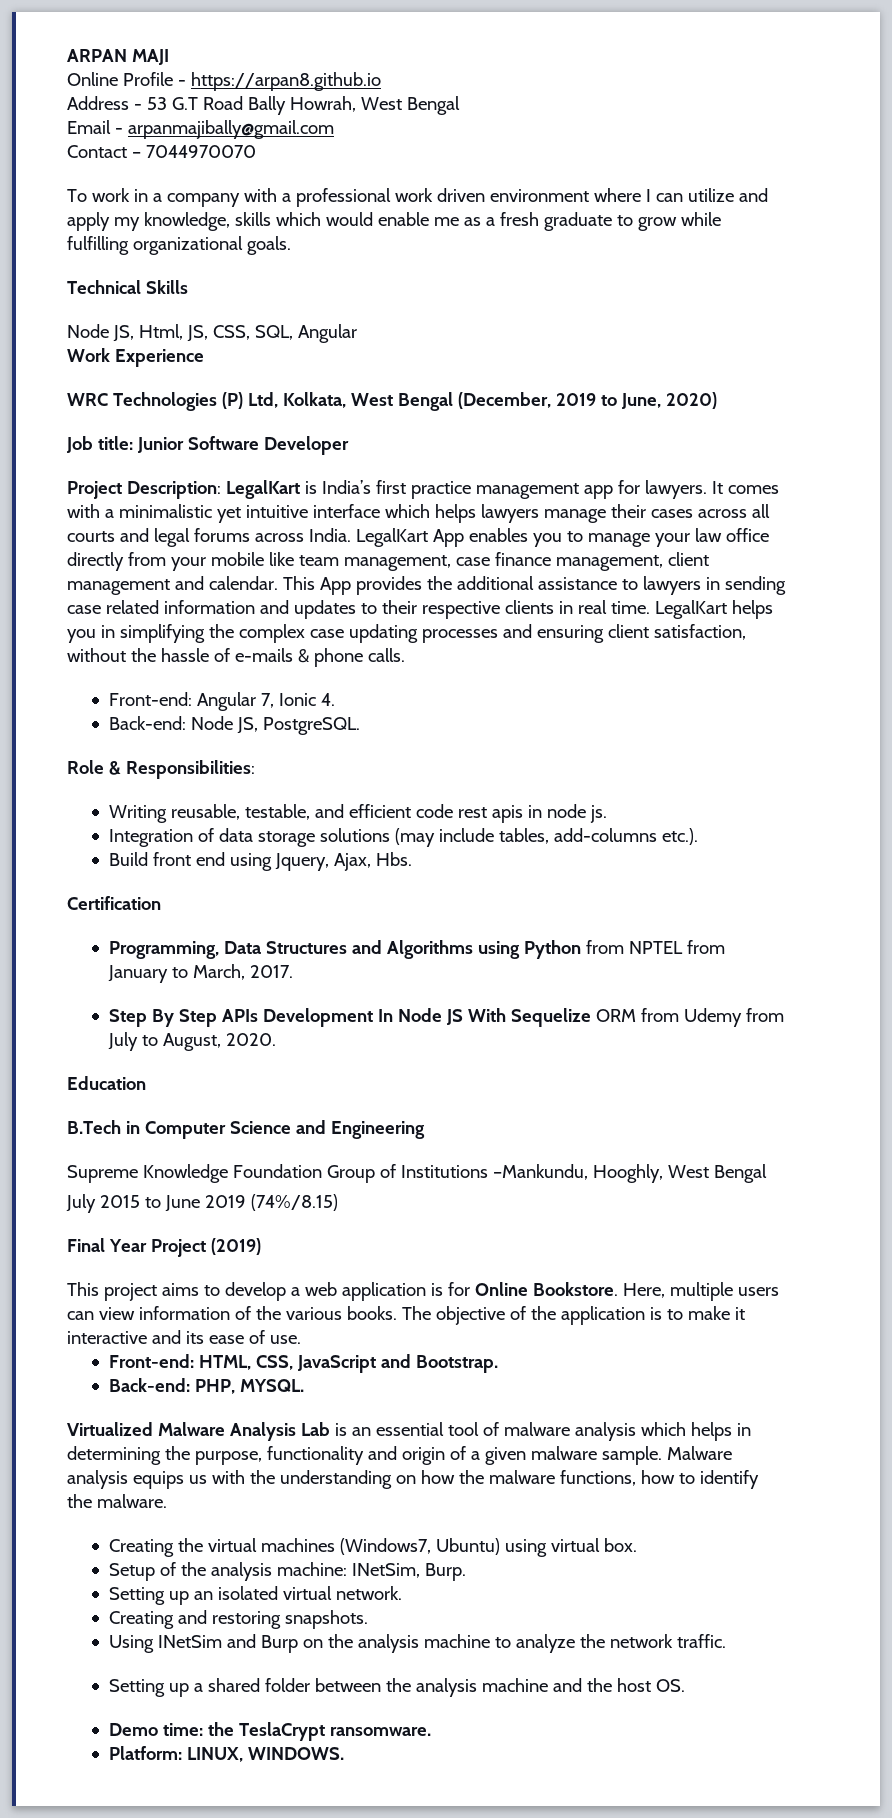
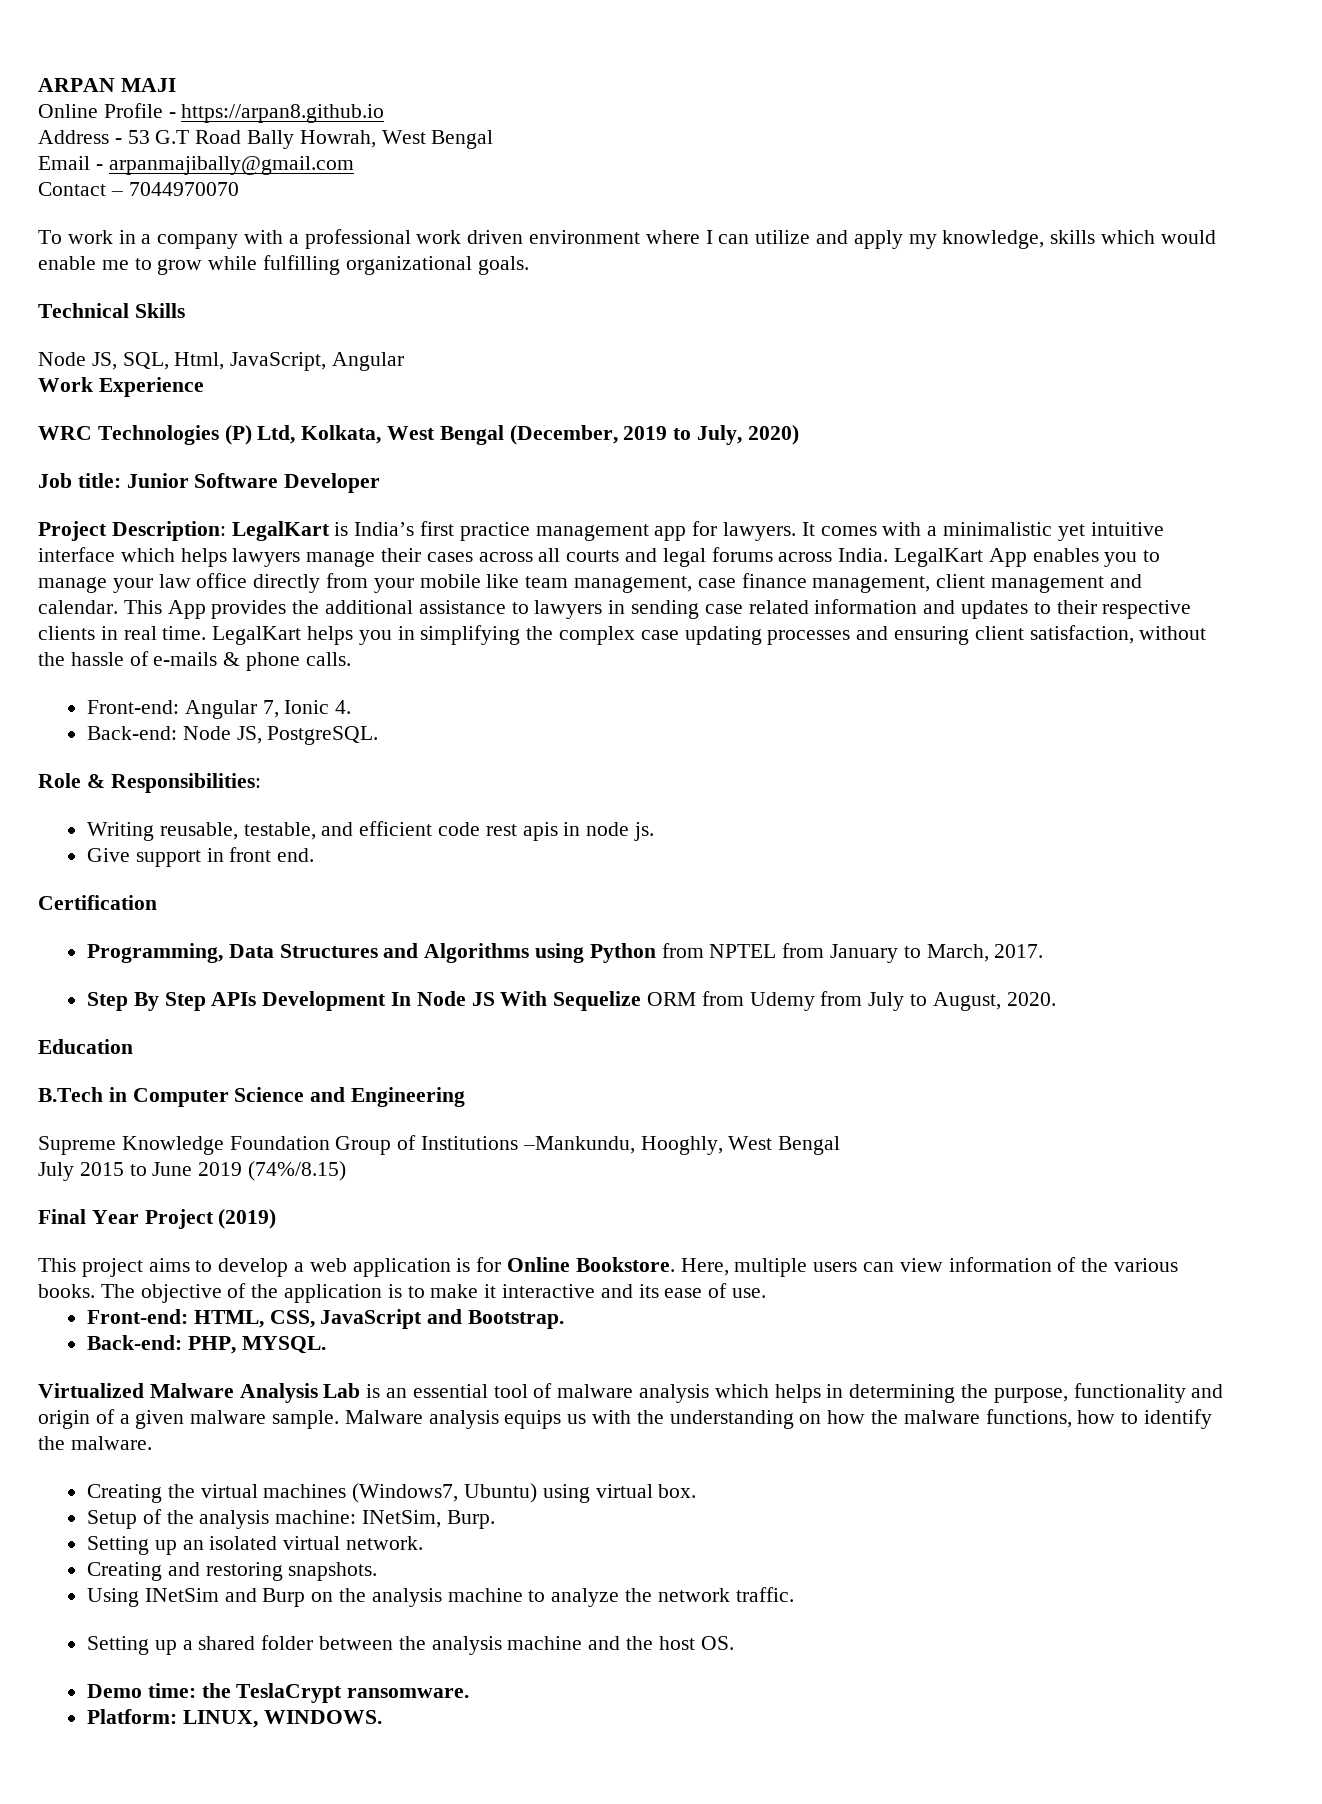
[463,212,612,231] as a fresh graduate -> (129, 265) none
[138,324,293,342] Html, JS, CSS, SQL, -> [122,352,327,371] SQL, Html, JavaScript,
[620,393,661,409] June, -> [697,425,743,445] July,
[109,828,699,847] [109,852,413,871] Integration of data storage solutions (may include tables, add-columns etc.). // Build front end using Jquery, Ajax, Hbs. -> [86,847,315,867] Give support in front end.

